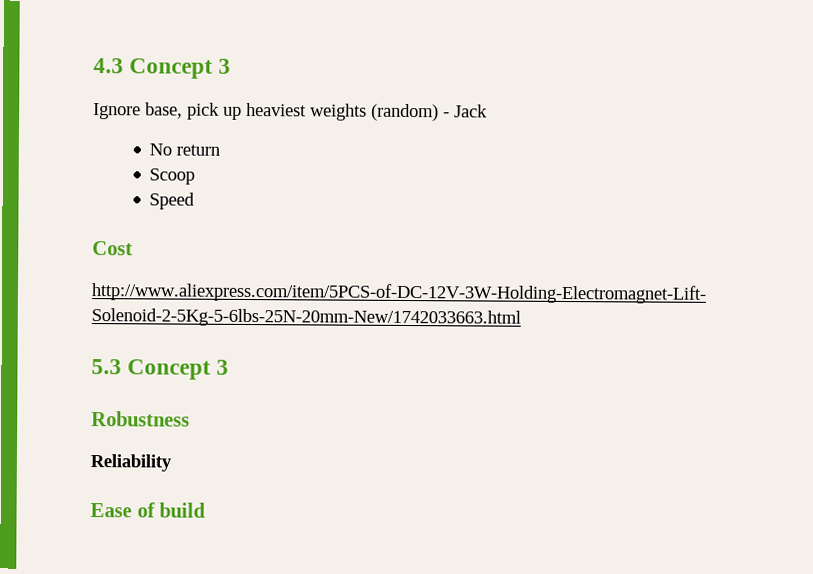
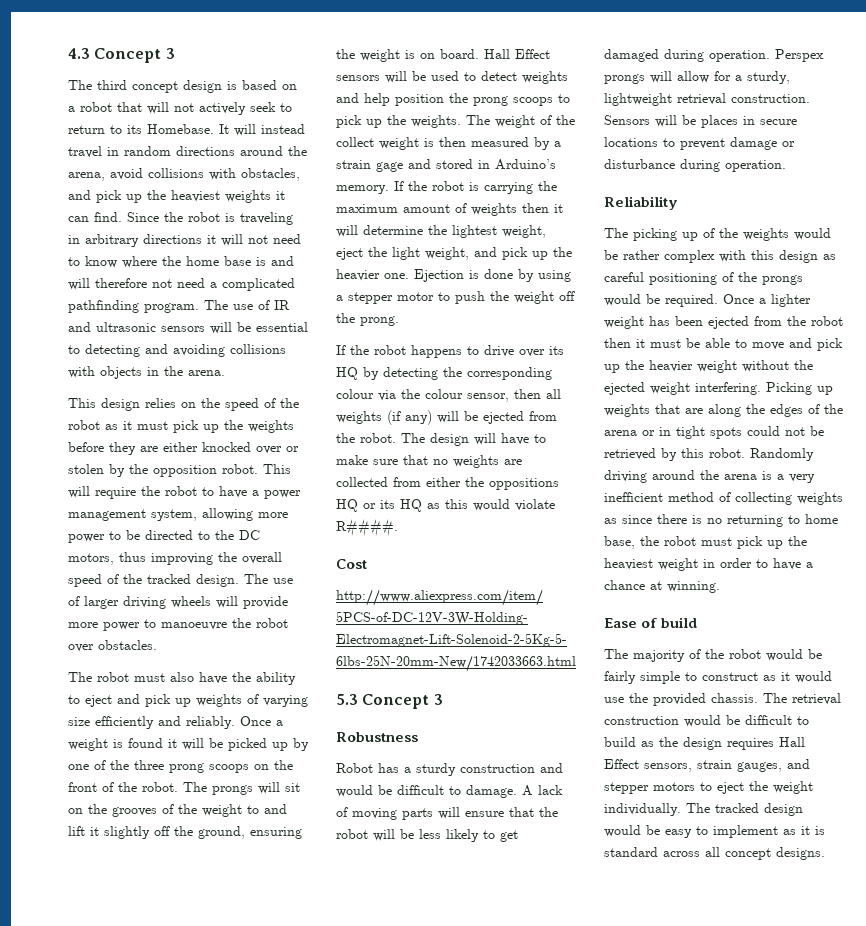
[93,102,242,120] Ignore base, pick up -> [68,80,297,93] [68,102,292,115] [68,124,305,136] [68,146,307,158] [68,168,300,181] [68,190,166,203] The third concept design is based on a robot that will not actively seek to return to its Homebase. It will instead travel in random directions around the arena, avoid collisions with obstacles, and pick up the
[371,103,488,122] [149,143,221,156] [149,168,196,185] [149,192,196,210] (random) - Jack // No return // Scoop // Speed -> [276,191,285,200] [68,212,293,225] [68,234,301,247] [68,256,294,268] [68,278,295,291] [68,300,290,313] [68,322,308,334] [68,344,286,357] [68,366,225,379] [68,398,299,411] [68,420,294,433] [68,442,299,455] [68,464,291,477] [68,486,301,499] [68,508,288,521] [68,530,260,543] [68,552,282,565] [68,574,293,587] [68,596,288,609] [68,618,288,631] [68,640,157,652] [68,672,296,685] [68,694,308,707] [68,716,283,729] [68,738,309,751] [68,760,293,773] [68,782,300,795] [68,804,287,817] [68,826,302,839] [336,49,550,62] [336,71,568,84] [336,93,570,106] [336,115,575,128] [336,137,561,150] [336,159,556,172] [336,181,557,194] [336,203,563,216] [336,225,546,238] [336,247,572,260] [336,269,571,282] [336,291,575,304] [336,313,399,326] [336,345,564,358] [336,367,552,380] [336,389,561,402] [336,410,557,425] [336,433,546,446] [336,455,522,468] [336,477,559,490] [336,499,555,512] [336,519,398,537] it can find. Since the robot is traveling in arbitrary directions it will not need to know where the home base is and will therefore not need a complicated pathfinding program. The use of IR and ultrasonic sensors will be essential to detecting and avoiding collisions with objects in the arena. // This design relies on the speed of the robot as it must pick up the weights before they are either knocked over or stolen by the opposition robot. This will require the robot to have a power management system, allowing more power to be directed to the DC motors, thus improving the overall speed of the tracked design. The use of larger driving wheels will provide more power to manoeuvre the robot over obstacles. // The robot must also have the ability to eject and pick up weights of varying size efficiently and reliably. Once a weight is found it will be picked up by one of the three prong scoops on the front of the robot. The prongs will sit on the grooves of the weight to and lift it slightly off the ground, ensuring the weight is on board. Hall Effect sensors will be used to detect weights and help position the prong scoops to pick up the weights. The weight of the collect weight is then measured by a strain gage and stored in Arduino’s memory. If the robot is carrying the maximum amount of weights then it will determine the lightest weight, eject the light weight, and pick up the heavier one. Ejection is done by using a stepper motor to push the weight off the prong. // If the robot happens to drive over its HQ by detecting the corresponding colour via the colour sensor, then all weights (if any) will be ejected from the robot. The design will have to make sure that no weights are collected from either the oppositions HQ or its HQ as this would violate R####.
[90,454,172,472] [90,502,207,518] Reliability // Ease of build -> [336,763,563,776] [336,785,563,798] [336,807,558,820] [336,829,518,842] [604,49,824,62] [604,71,790,84] [604,93,810,106] [604,115,797,128] [604,137,795,150] [604,159,786,172] [604,196,678,210] [604,228,831,241] [604,250,836,263] [604,272,803,285] [604,294,811,307] [604,316,843,329] [604,338,843,351] [604,360,813,373] [604,382,833,395] [604,404,843,417] [604,426,824,439] [604,448,814,461] [604,470,815,483] [604,492,843,505] [604,514,838,527] [604,536,807,549] [604,558,813,571] [604,580,720,593] [604,617,698,628] [604,649,822,662] [604,671,832,684] [604,693,841,706] [604,715,809,727] [604,737,805,750] [604,759,810,772] [604,781,813,794] [604,803,803,816] [604,825,825,838] [604,847,825,860] Robot has a sturdy construction and would be difficult to damage. A lack of moving parts will ensure that the robot will be less likely to get damaged during operation. Perspex prongs will allow for a sturdy, lightweight retrieval construction. Sensors will be places in secure locations to prevent damage or disturbance during operation. // Reliability // The picking up of the weights would be rather complex with this design as careful positioning of the prongs would be required. Once a lighter weight has been ejected from the robot then it must be able to move and pick up the heavier weight without the ejected weight interfering. Picking up weights that are along the edges of the arena or in tight spots could not be retrieved by this robot. Randomly driving around the arena is a very inefficient method of collecting weights as since there is no returning to home base, the robot must pick up the heaviest weight in order to have a chance at winning. // Ease of build // The majority of the robot would be fairly simple to construct as it would use the provided chassis. The retrieval construction would be difficult to build as the design requires Hall Effect sensors, strain gauges, and stepper motors to eject the weight individually. The tracked design would be easy to implement as it is standard across all concept designs.

